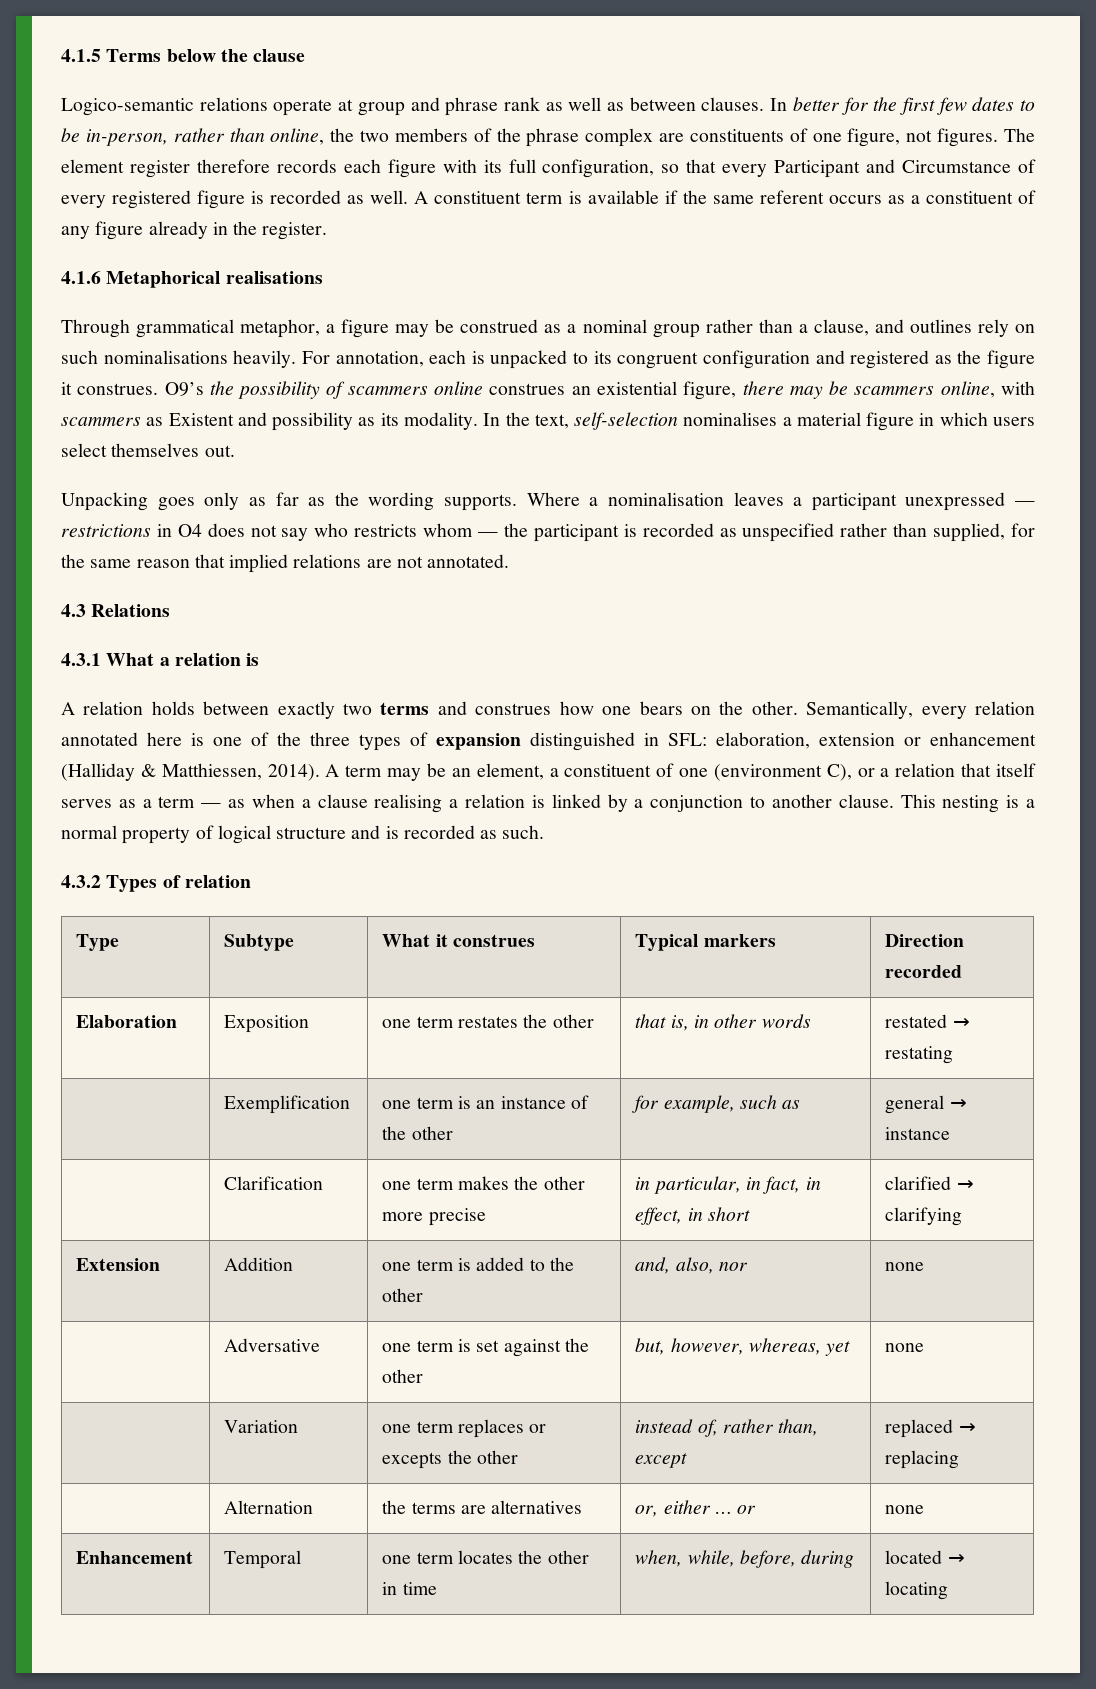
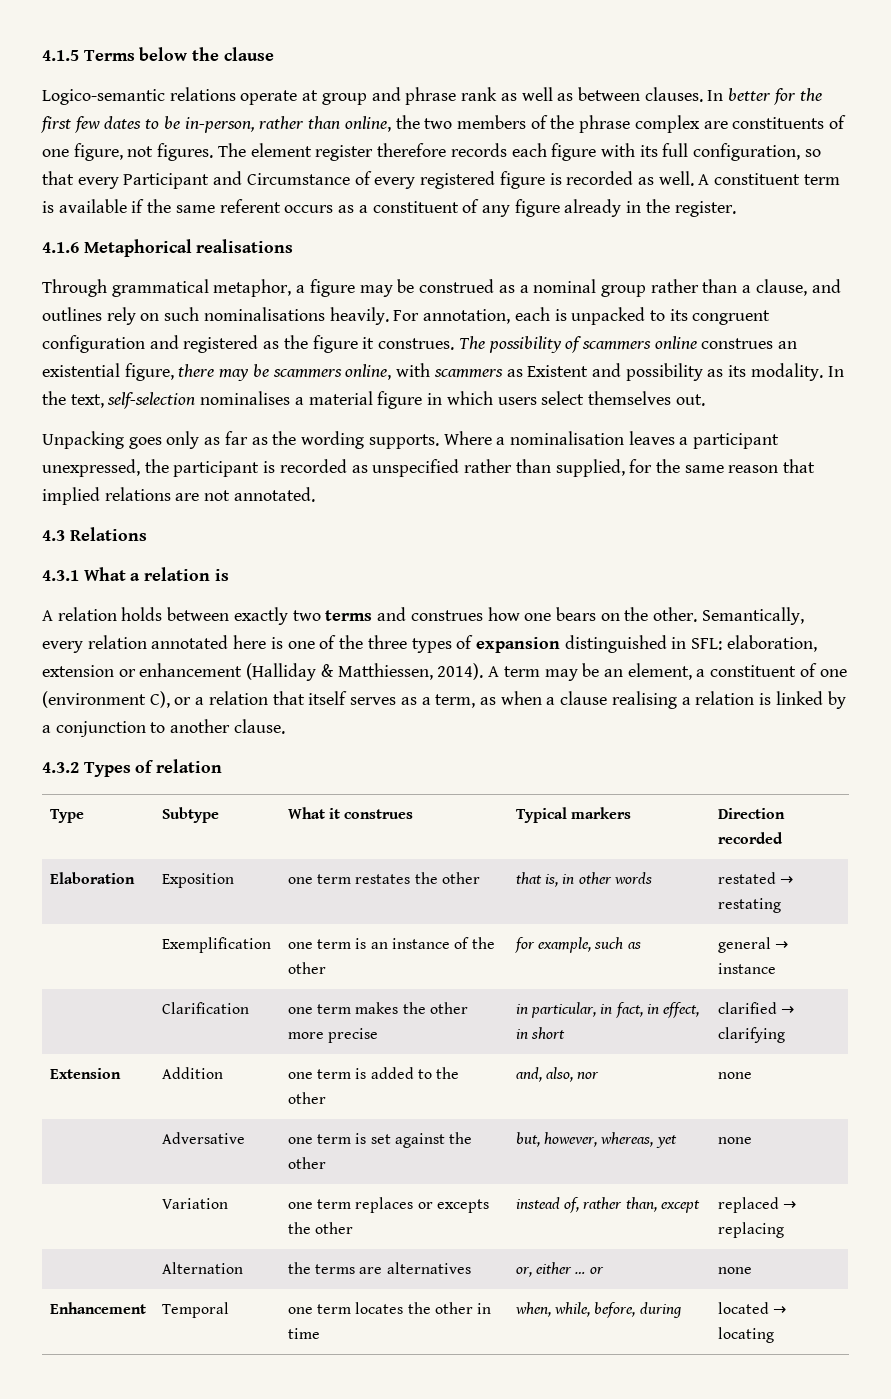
[164,381,234,396] O9’s the -> [458,336,485,349] The
[905,492,1035,511] [61,523,499,541] unexpressed — restrictions in O4 does not say who restricts whom — -> [42,459,140,477] unexpressed,
[158,796,222,808] term — -> [435,694,476,708] term,
[900,794,1036,813] [61,825,545,844] This nesting is a normal property of logical structure and is recorded as such. -> (285, 726) none

